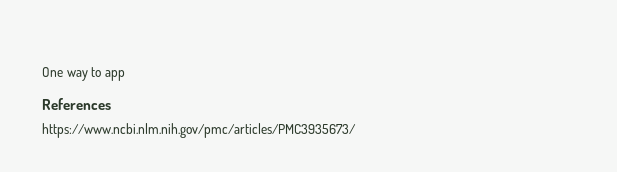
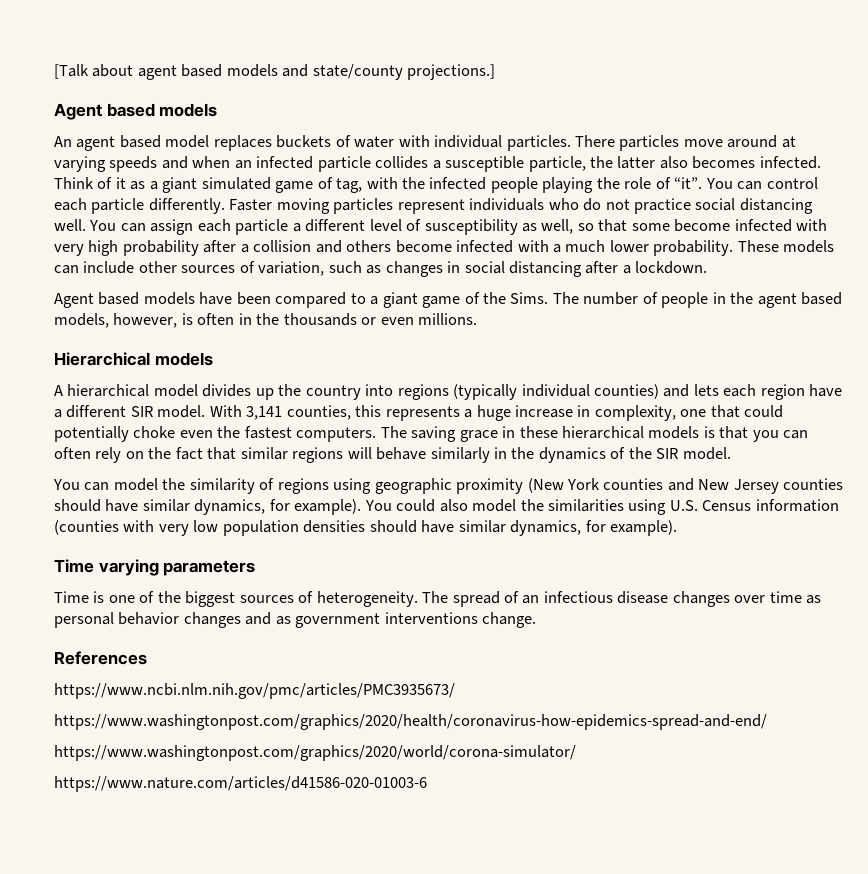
[42,67,125,81] One way to app -> [54,64,496,80] [54,103,218,120] [54,135,796,151] [54,156,821,172] [54,177,818,193] [54,198,813,214] [54,219,828,235] [54,240,835,256] [54,261,708,277] [54,292,843,308] [54,313,478,328] [54,352,213,366] [54,384,843,400] [54,405,784,421] [54,426,809,442] [54,447,731,463] [53,478,844,494] [54,499,839,515] [54,520,678,536] [54,559,256,576] [54,591,822,607] [54,612,537,628] [Talk about agent based models and state/county projections.] // Agent based models // An agent based model replaces buckets of water with individual particles. There particles move around at varying speeds and when an infected particle collides a susceptible particle, the latter also becomes infected. Think of it as a giant simulated game of tag, with the infected people playing the role of “it”. You can control each particle differently. Faster moving particles represent individuals who do not practice social distancing well. You can assign each particle a different level of susceptibility as well, so that some become infected with very high probability after a collision and others become infected with a much lower probability. These models can include other sources of variation, such as changes in social distancing after a lockdown. // Agent based models have been compared to a giant game of the Sims. The number of people in the agent based models, however, is often in the thousands or even millions. // Hierarchical models // A hierarchical model divides up the country into regions (typically individual counties) and lets each region have a different SIR model. With 3,141 counties, this represents a huge increase in complexity, one that could potentially choke even the fastest computers. The saving grace in these hierarchical models is that you can often rely on the fact that similar regions will behave similarly in the dynamics of the SIR model. // You can model the similarity of regions using geographic proximity (New York counties and New Jersey counties should have similar dynamics, for example). You could also model the similarities using U.S. Census information (counties with very low population densities should have similar dynamics, for example). // Time varying parameters // Time is one of the biggest sources of heterogeneity. The spread of an infectious disease changes over time as personal behavior changes and as government interventions change.
(356, 130) none -> [54,714,767,730] [54,745,576,761] [54,776,427,792] // https://www.washingtonpost.com/graphics/2020/health/coronavirus-how-epidemics-spread-and-end/ // https://www.washingtonpost.com/graphics/2020/world/corona-simulator/ // https://www.nature.com/articles/d41586-020-01003-6

